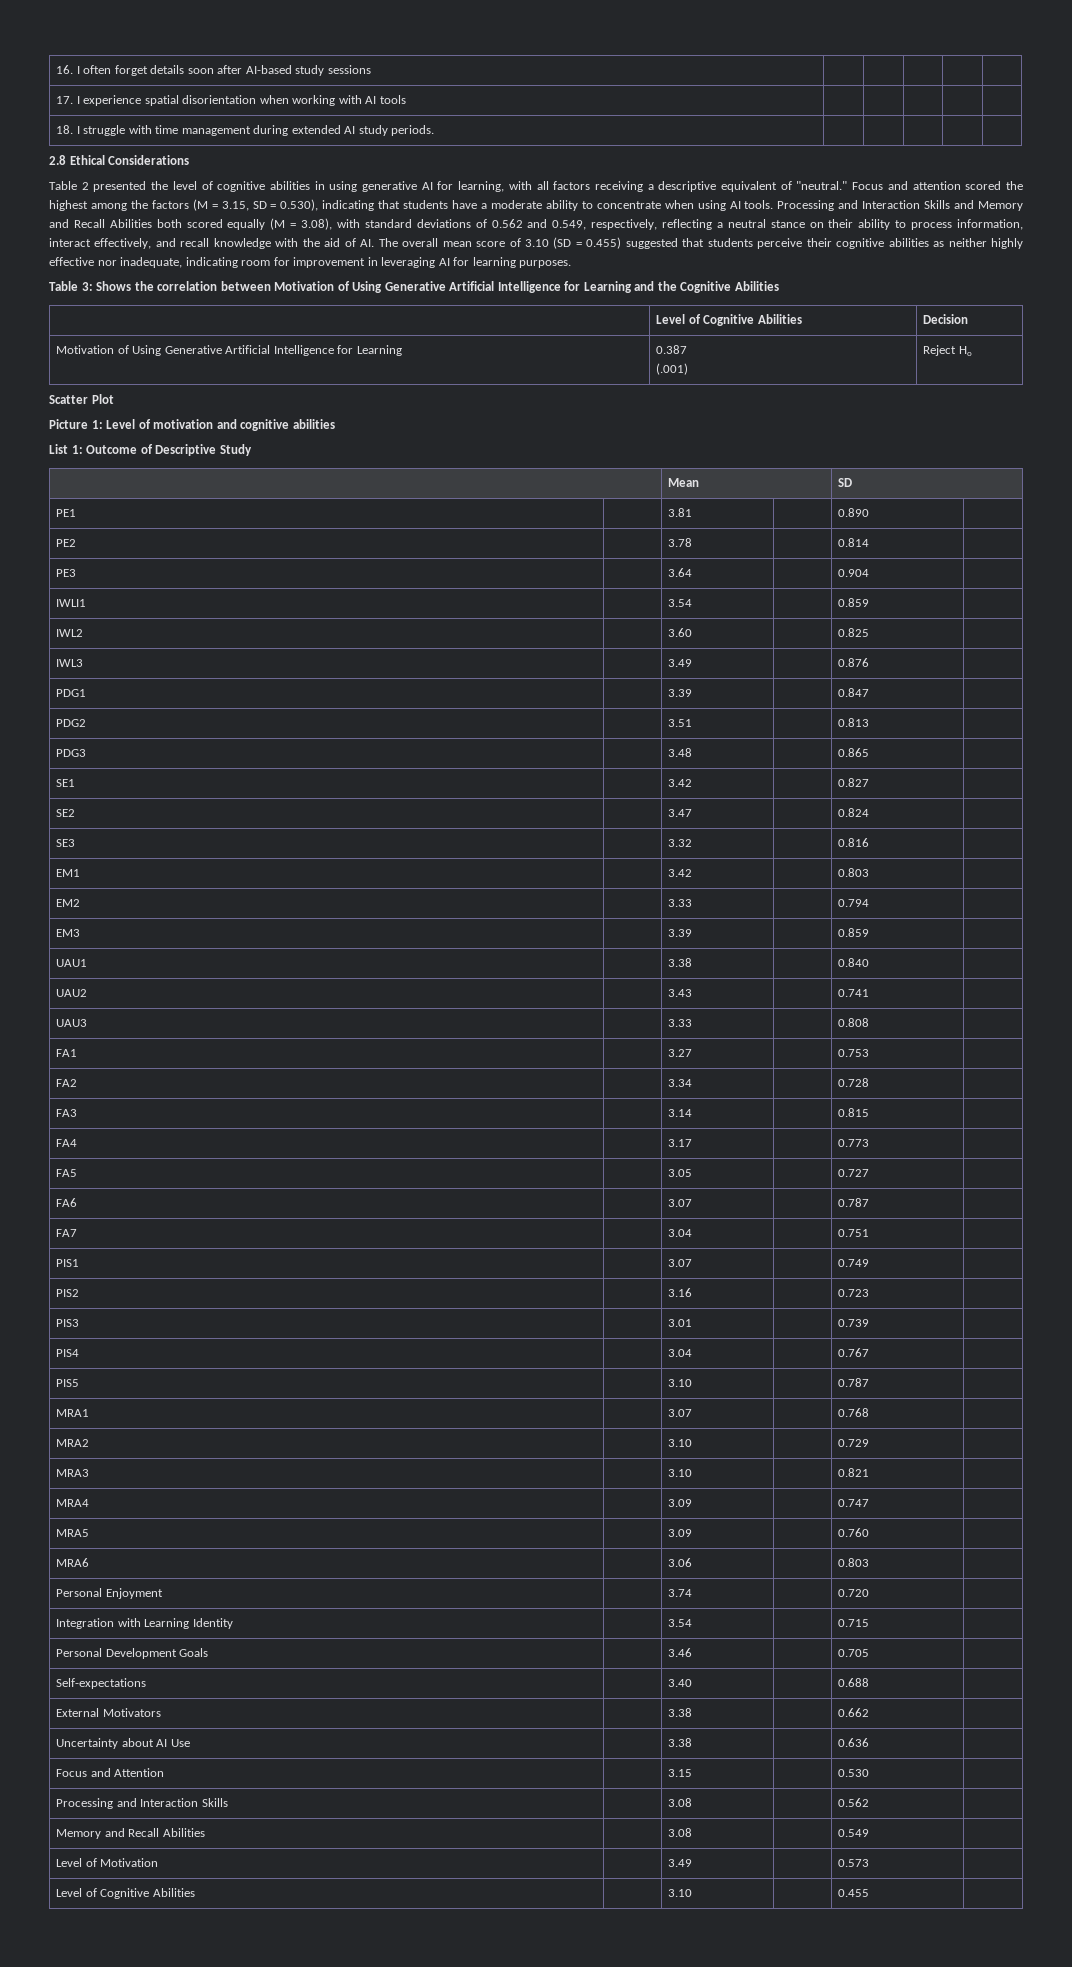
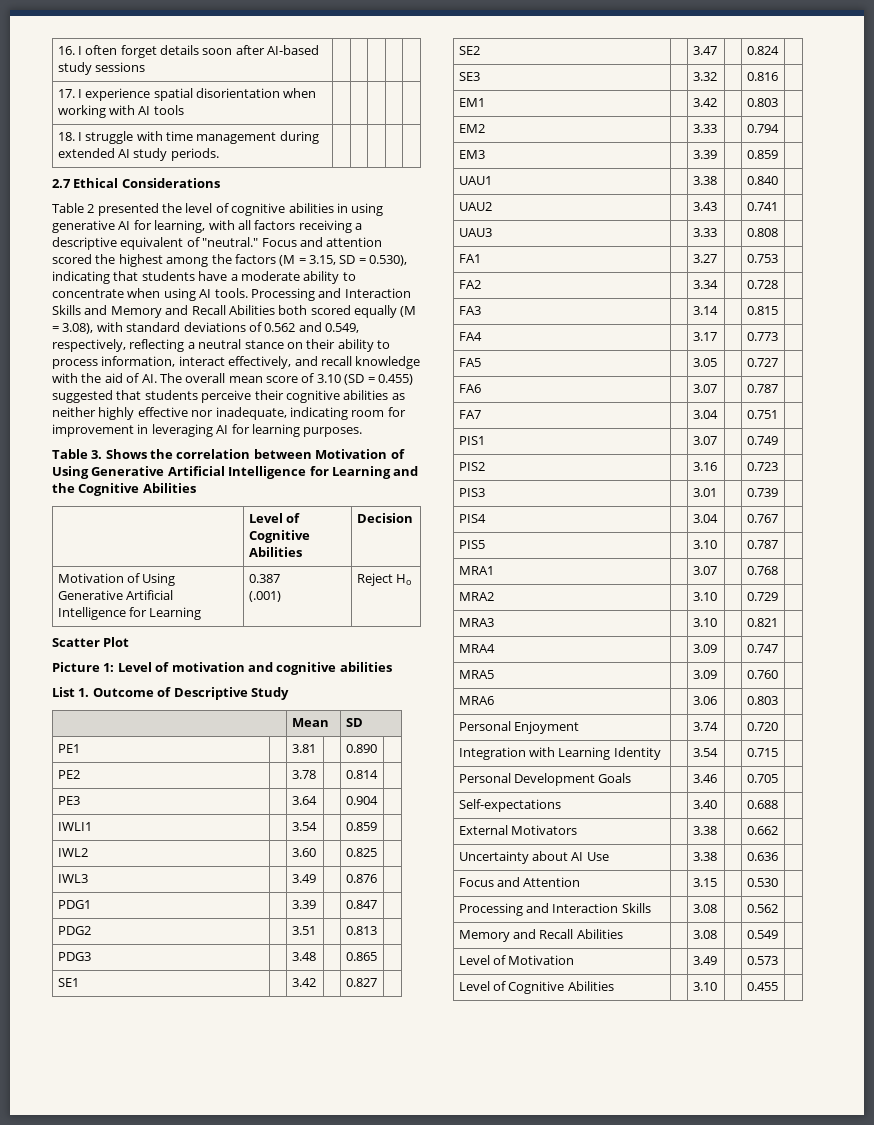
[49,155,66,165] 2.8 -> [52,179,71,188] 2.7
[81,282,93,291] 3: -> [91,450,103,459] 3.
[71,445,83,454] 1: -> [78,688,90,697] 1.

